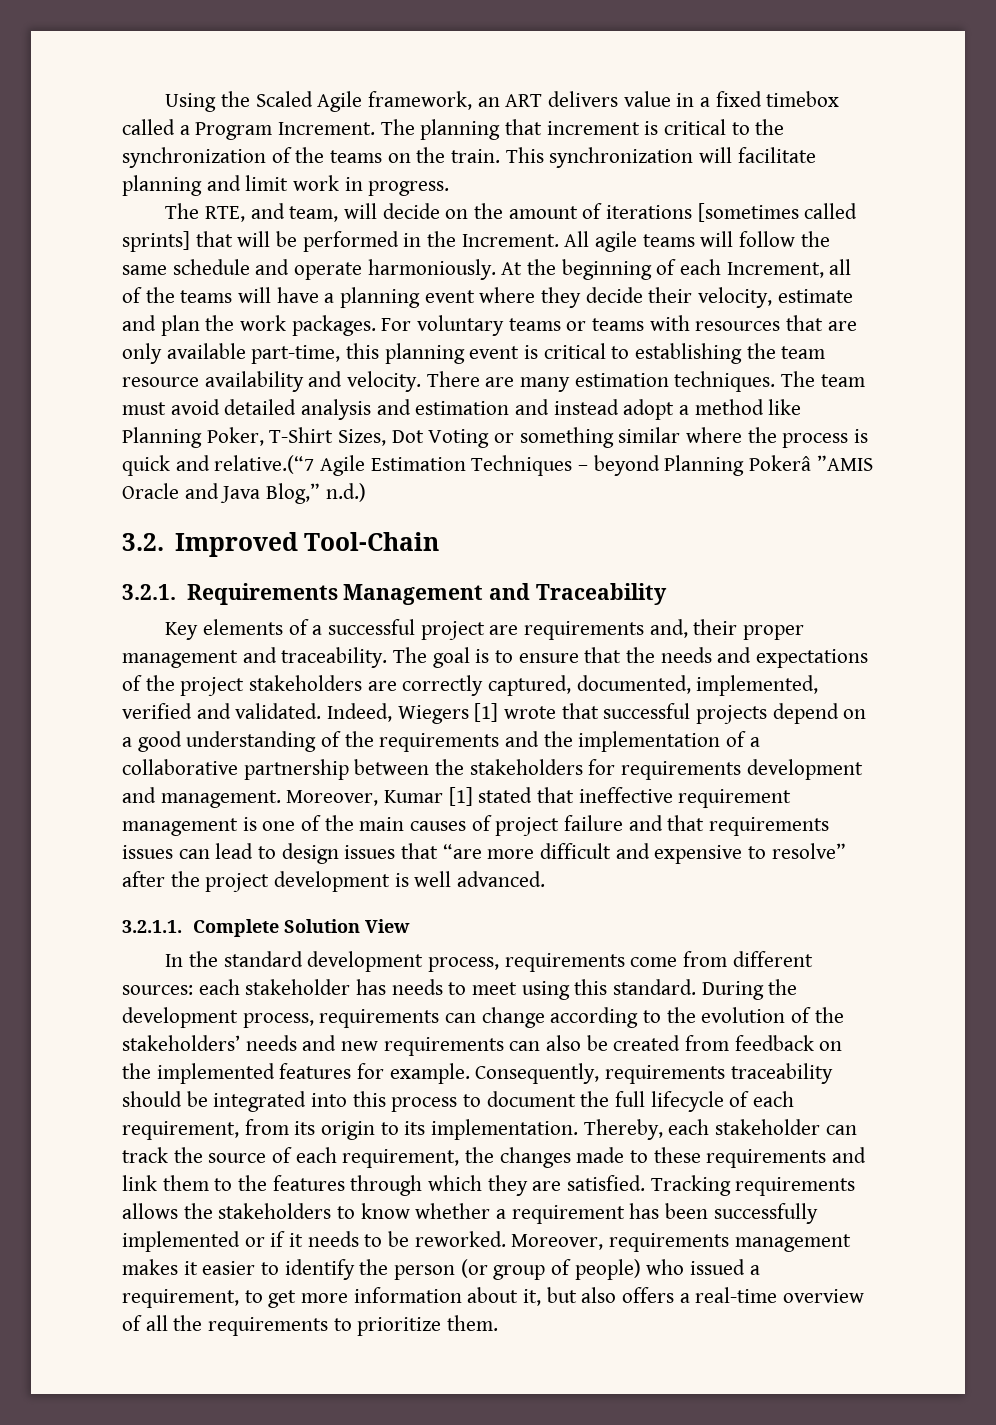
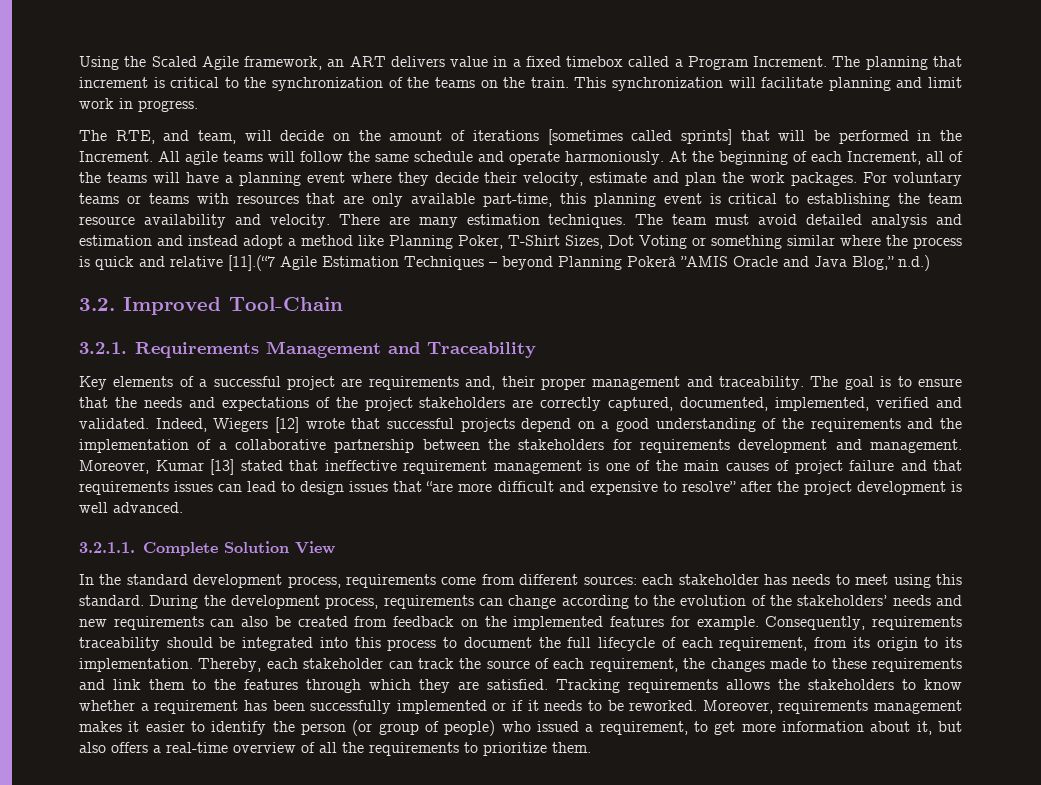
[214,455,315,474] relative.(“7 -> [170,255,275,271] relative [11].(“7
[474,703,499,722] [1] -> [274,417,299,433] [12]
[448,787,473,806] [1] -> [210,459,234,475] [13]

